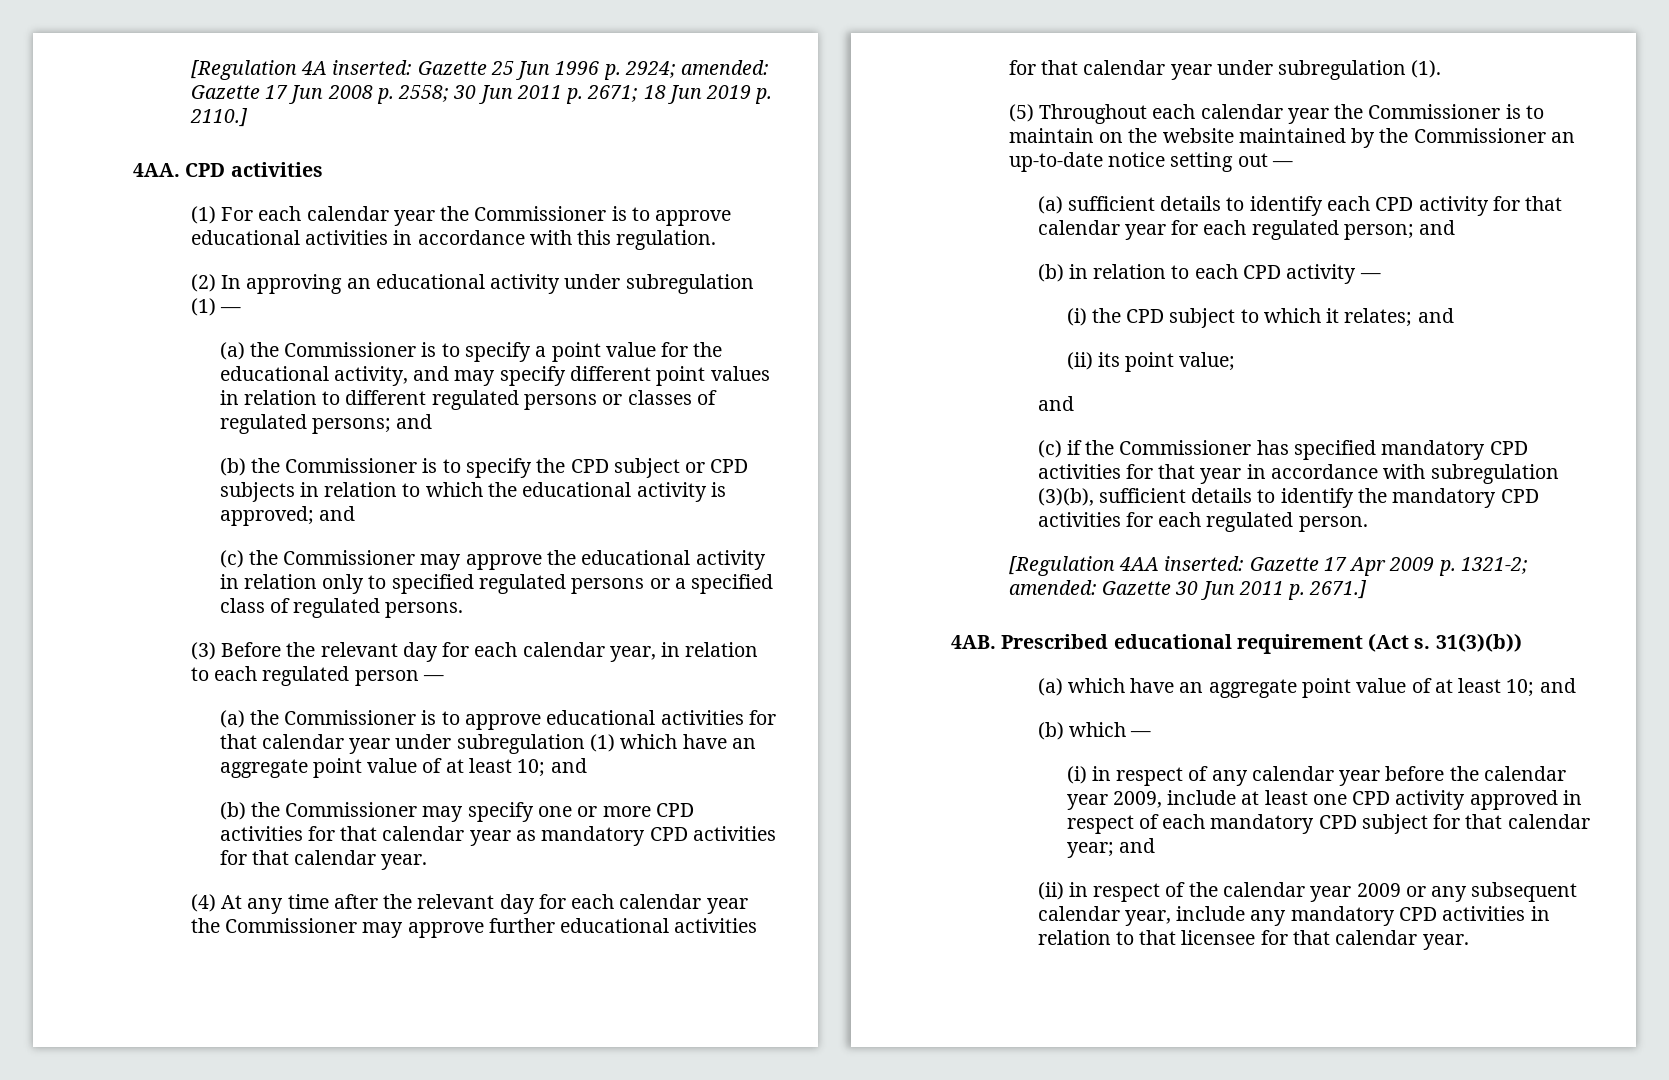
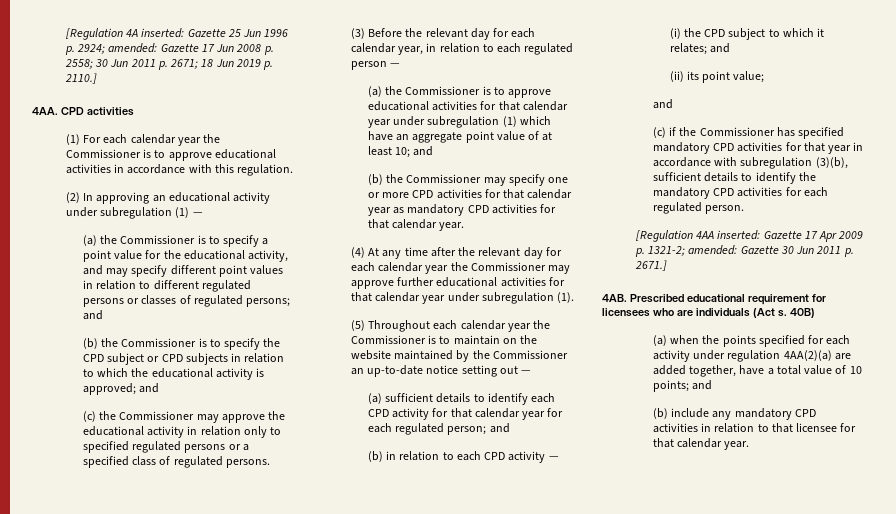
(1363, 644) none -> [811,294,826,302] [602,308,750,317] for licensees who are individuals
[1435,633,1522,652] [1037,678,1576,698] [1037,722,1152,740] [1066,766,1566,786] [1066,790,1582,810] [1066,814,1590,834] [1066,838,1155,858] [1037,882,1578,902] [1037,906,1171,926] 31(3)(b)) // (a) which have an aggregate point value of at least 10; and // (b) which — // (i) in respect of any calendar year before the calendar year 2009, include at least one CPD activity approved in respect of each mandatory CPD subject for that calendar year; and // (ii) in respect of the calendar year 2009 or any subsequent calendar year, -> [789,308,815,318] [652,335,851,347] [652,350,851,362] [652,365,862,377] [652,380,713,392] [652,408,668,419] 40B) // (a) when the points specified for each activity under regulation 4AA(2)(a) are added together, have a total value of 10 points; and // (b)

